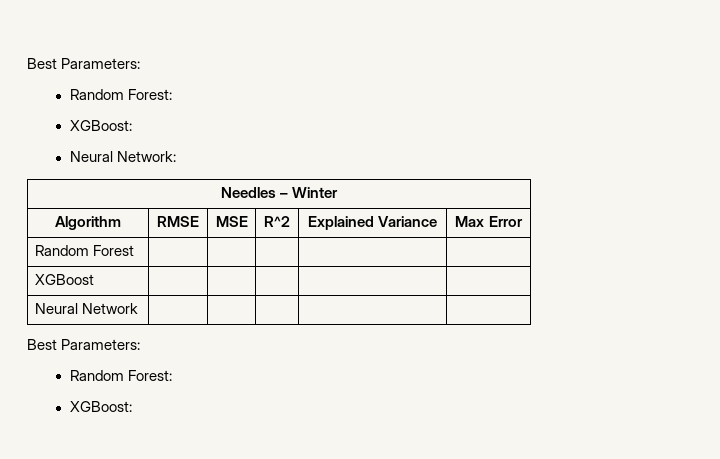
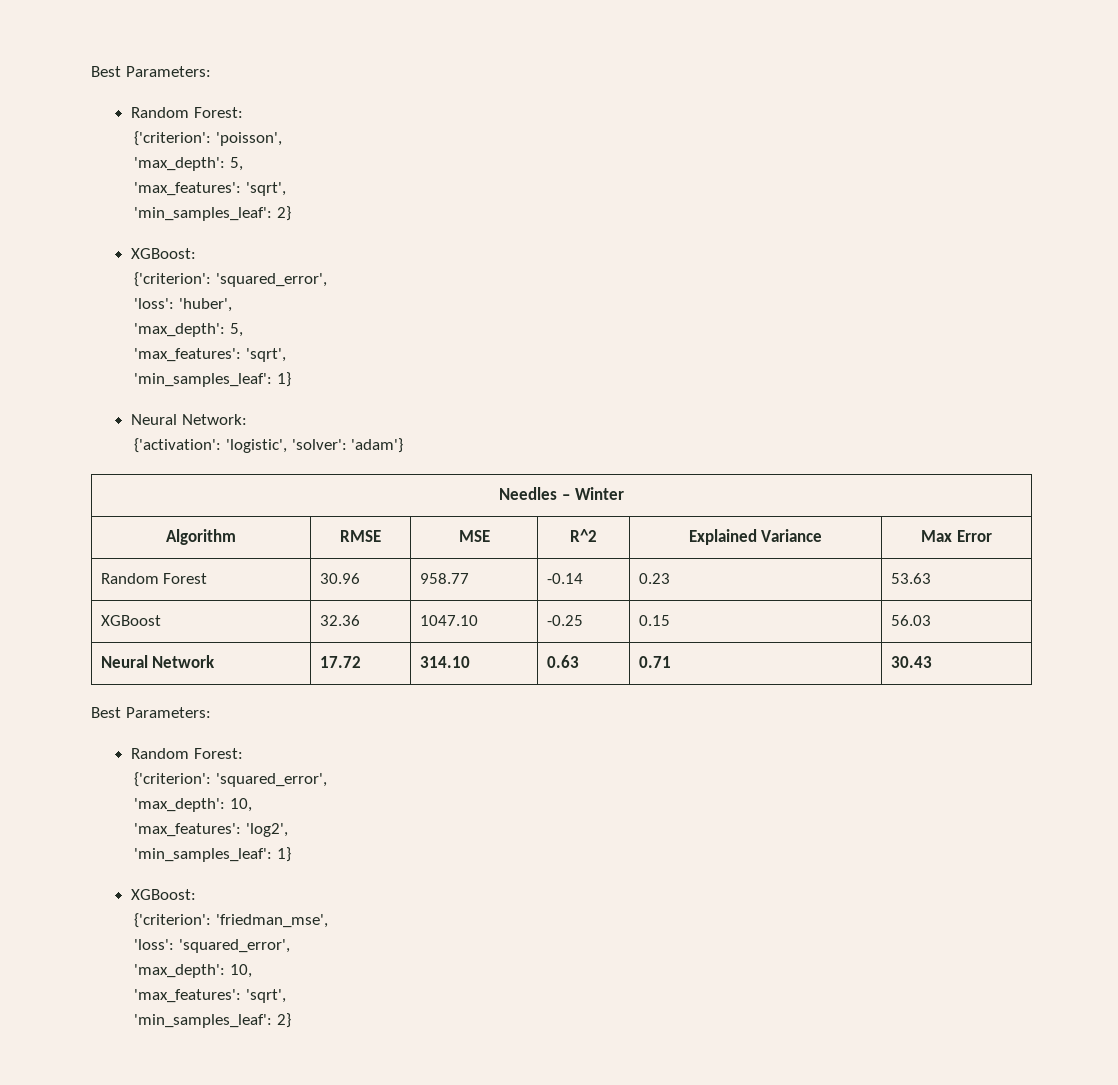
[27,58,141,69] [69,89,172,100] [69,120,132,131] [69,151,176,162] Best Parameters: // Random Forest: // XGBoost: // Neural Network: -> [91,66,211,77] [131,107,244,118] [134,131,283,146] [134,157,244,171] [134,182,287,196] [134,206,292,221] [131,248,197,259] [134,272,328,287] [134,298,233,312] [134,323,244,337] [134,348,287,362] [134,372,292,387] [131,414,248,425] [134,438,404,453] Best Parameters: // Random Forest: // {'criterion': 'poisson', // 'max_depth': 5, // 'max_features': 'sqrt', // 'min_samples_leaf': 2} // XGBoost: // {'criterion': 'squared_error', // 'loss': 'huber', // 'max_depth': 5, // 'max_features': 'sqrt', // 'min_samples_leaf': 1} // Neural Network: // {'activation': 'logistic', 'solver': 'adam'}
[34,274,94,285] [34,303,139,314] [27,339,141,350] [69,370,172,381] [69,401,132,412] | | | | // XGBoost | | | | | // Neural Network | | | | | // Best Parameters: // Random Forest: // XGBoost: -> [319,573,360,584] [419,573,469,584] [546,573,583,584] [638,573,670,584] [890,573,931,584] [100,615,161,626] [319,615,360,626] [419,615,478,626] [546,615,583,626] [638,615,670,626] [890,615,931,626] [100,655,216,668] [319,656,361,668] [419,656,470,668] [546,655,579,668] [638,656,671,668] [890,656,932,668] [91,707,211,718] [131,748,244,759] [134,772,328,787] [134,798,253,812] [134,823,289,837] [134,847,292,862] [131,889,197,900] [134,913,329,928] [134,939,291,953] [134,964,253,978] [134,989,287,1003] [134,1013,292,1028] 30.96 | 958.77 | -0.14 | 0.23 | 53.63 // XGBoost | 32.36 | 1047.10 | -0.25 | 0.15 | 56.03 // Neural Network | 17.72 | 314.10 | 0.63 | 0.71 | 30.43 // Best Parameters: // Random Forest: // {'criterion': 'squared_error', // 'max_depth': 10, // 'max_features': 'log2', // 'min_samples_leaf': 1} // XGBoost: // {'criterion': 'friedman_mse', // 'loss': 'squared_error', // 'max_depth': 10, // 'max_features': 'sqrt', // 'min_samples_leaf': 2}

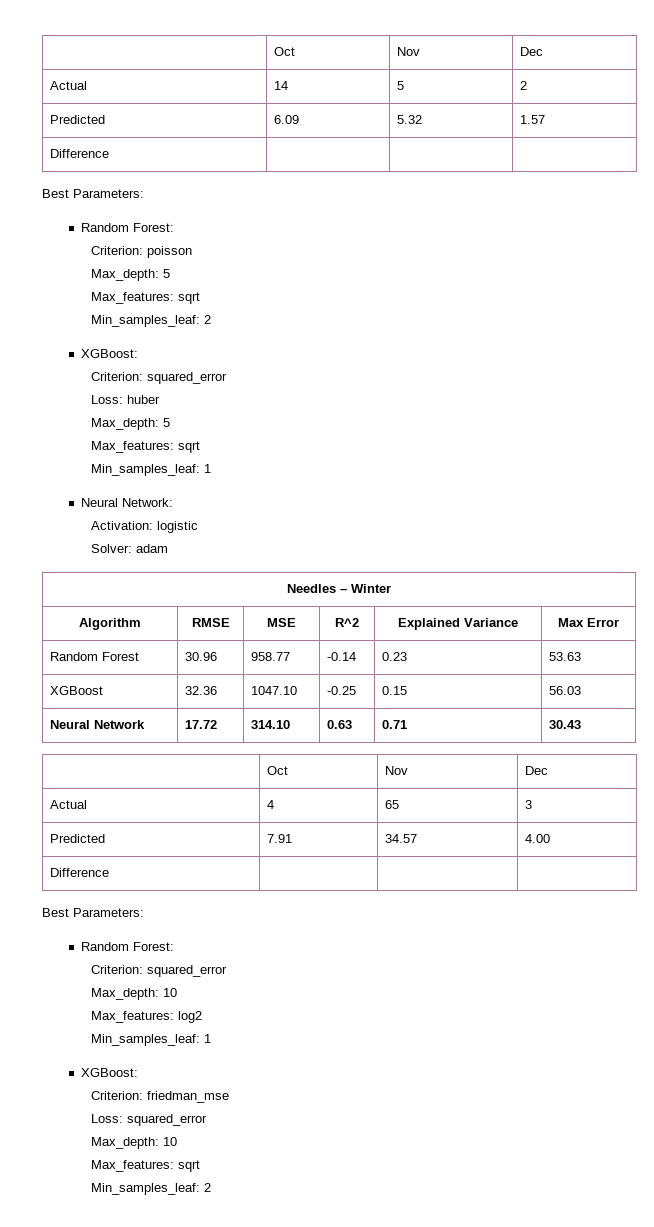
[91,66,211,77] [131,107,244,118] [134,131,283,146] [134,157,244,171] [134,182,287,196] [134,206,292,221] [131,248,197,259] [134,272,328,287] [134,298,233,312] [134,323,244,337] [134,348,287,362] [134,372,292,387] [131,414,248,425] [134,438,404,453] Best Parameters: // Random Forest: // {'criterion': 'poisson', // 'max_depth': 5, // 'max_features': 'sqrt', // 'min_samples_leaf': 2} // XGBoost: // {'criterion': 'squared_error', // 'loss': 'huber', // 'max_depth': 5, // 'max_features': 'sqrt', // 'min_samples_leaf': 1} // Neural Network: // {'activation': 'logistic', 'solver': 'adam'} -> [273,47,295,56] [396,47,420,56] [519,47,543,56] [49,81,87,90] [273,81,288,90] [396,81,404,90] [519,81,527,90] [49,115,105,124] [273,115,299,124] [396,115,422,124] [519,115,545,124] [49,149,109,158] [42,189,144,198] [80,223,174,232] [91,246,193,258] [91,269,171,281] [91,292,201,304] [91,315,212,327] [80,349,138,358] [91,372,228,384] [91,395,161,404] [91,418,171,430] [91,441,201,453] [91,464,212,476] [80,498,173,507] [91,521,199,533] [91,544,169,553] | Oct | Nov | Dec // Actual | 14 | 5 | 2 // Predicted | 6.09 | 5.32 | 1.57 // Difference | | | // Best Parameters: // Random Forest: // Criterion: poisson // Max_depth: 5 // Max_features: sqrt // Min_samples_leaf: 2 // XGBoost: // Criterion: squared_error // Loss: huber // Max_depth: 5 // Max_features: sqrt // Min_samples_leaf: 1 // Neural Network: // Activation: logistic // Solver: adam
[91,707,211,718] [131,748,244,759] [134,772,328,787] [134,798,253,812] [134,823,289,837] [134,847,292,862] [131,889,197,900] [134,913,329,928] [134,939,291,953] [134,964,253,978] [134,989,287,1003] [134,1013,292,1028] // Best Parameters: // Random Forest: // {'criterion': 'squared_error', // 'max_depth': 10, // 'max_features': 'log2', // 'min_samples_leaf': 1} // XGBoost: // {'criterion': 'friedman_mse', // 'loss': 'squared_error', // 'max_depth': 10, // 'max_features': 'sqrt', // 'min_samples_leaf': 2} -> [266,766,288,775] [384,766,408,775] [524,766,548,775] [49,800,87,809] [266,800,274,809] [384,800,399,809] [524,800,532,809] [49,834,105,843] [266,834,292,843] [384,834,417,843] [524,834,550,843] [49,868,109,877] [42,908,144,917] [80,942,174,951] [91,965,228,977] [91,988,178,1000] [91,1011,203,1023] [91,1034,212,1046] [80,1068,138,1077] [91,1091,230,1103] [91,1114,208,1126] [91,1137,178,1149] [91,1160,201,1172] [91,1183,212,1195] // | Oct | Nov | Dec // Actual | 4 | 65 | 3 // Predicted | 7.91 | 34.57 | 4.00 // Difference | | | // Best Parameters: // Random Forest: // Criterion: squared_error // Max_depth: 10 // Max_features: log2 // Min_samples_leaf: 1 // XGBoost: // Criterion: friedman_mse // Loss: squared_error // Max_depth: 10 // Max_features: sqrt // Min_samples_leaf: 2

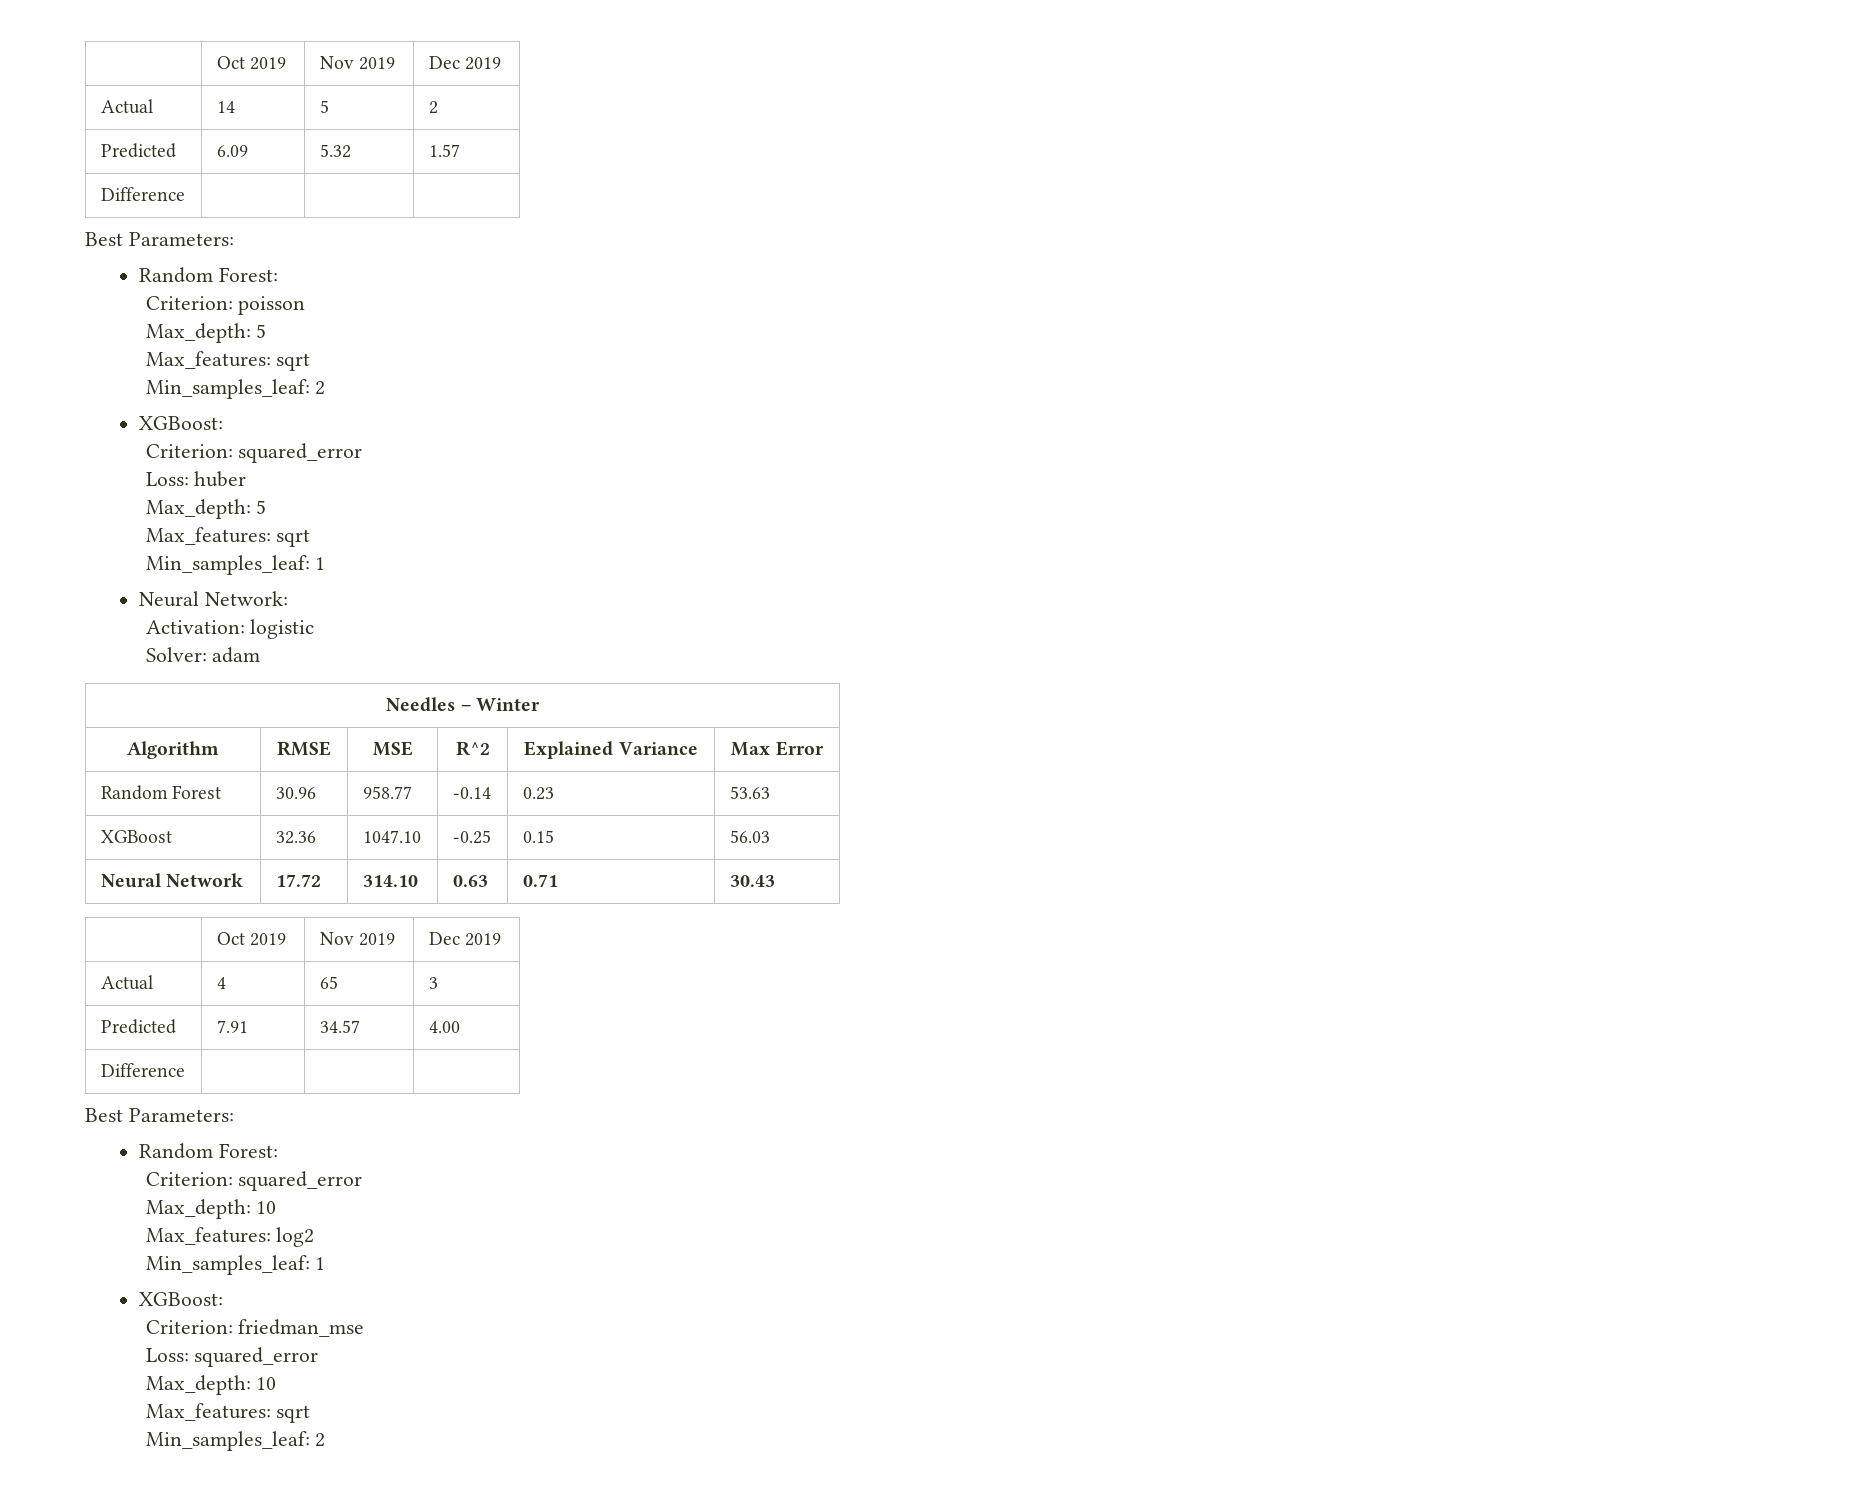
[273,47,295,56] [396,47,420,56] [519,47,543,56] | Oct | Nov | Dec -> [216,56,286,70] [319,56,395,70] [428,56,501,70] | Oct 2019 | Nov 2019 | Dec 2019
[384,766,408,775] [524,766,548,775] | Nov | Dec -> [249,933,286,946] [319,932,395,946] [428,932,501,946] 2019 | Nov 2019 | Dec 2019

